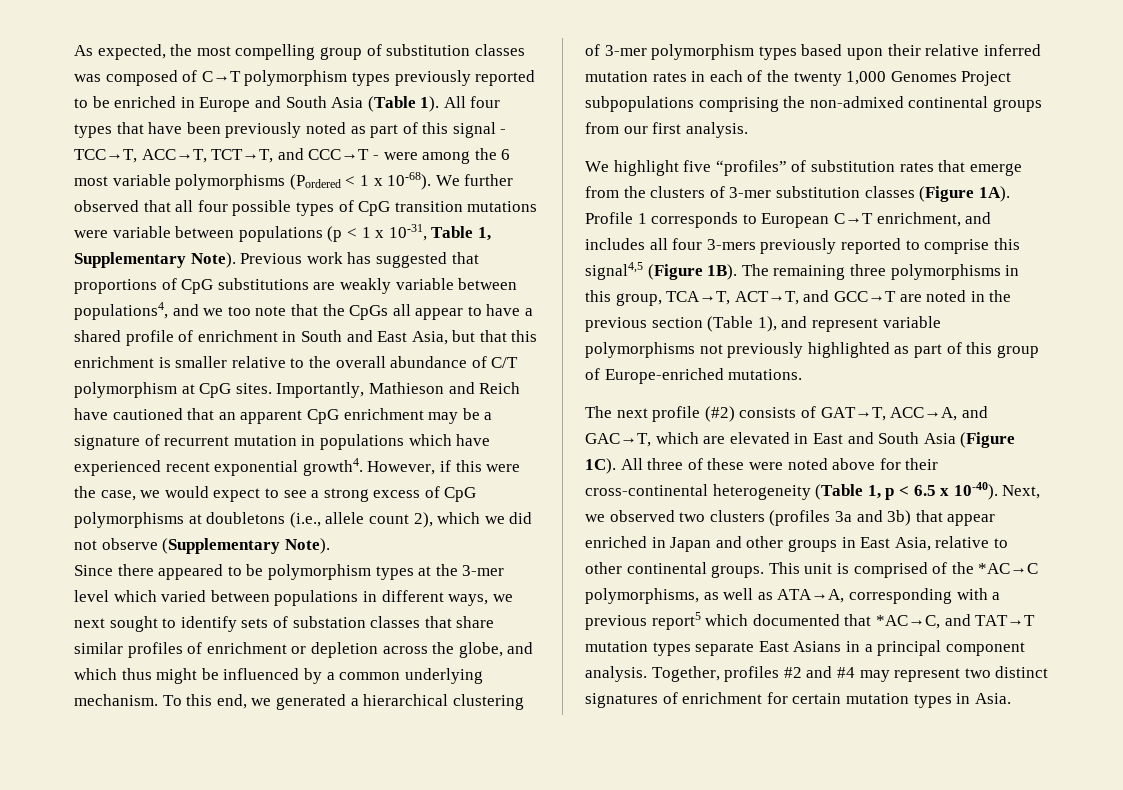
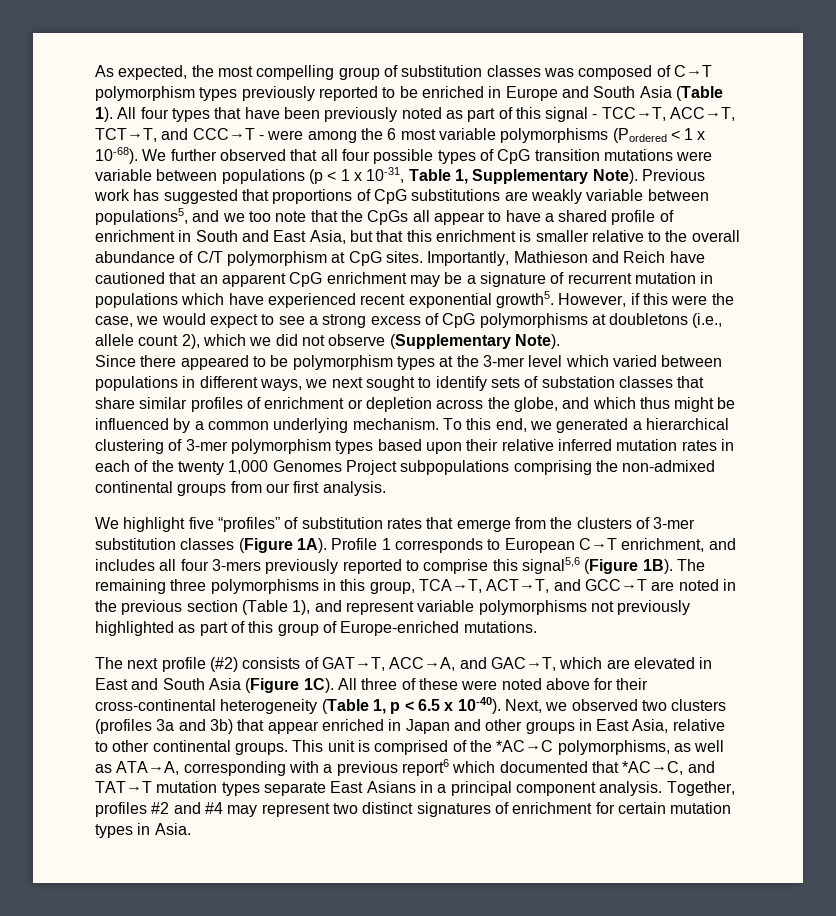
[74,302,168,320] populations4, -> [95,208,188,225] populations5,
[302,458,363,476] growth4. -> [495,291,554,308] growth5.
[585,262,643,280] signal4,5 -> [521,557,580,574] signal5,6
[651,612,701,630] report5 -> [401,759,449,776] report6

